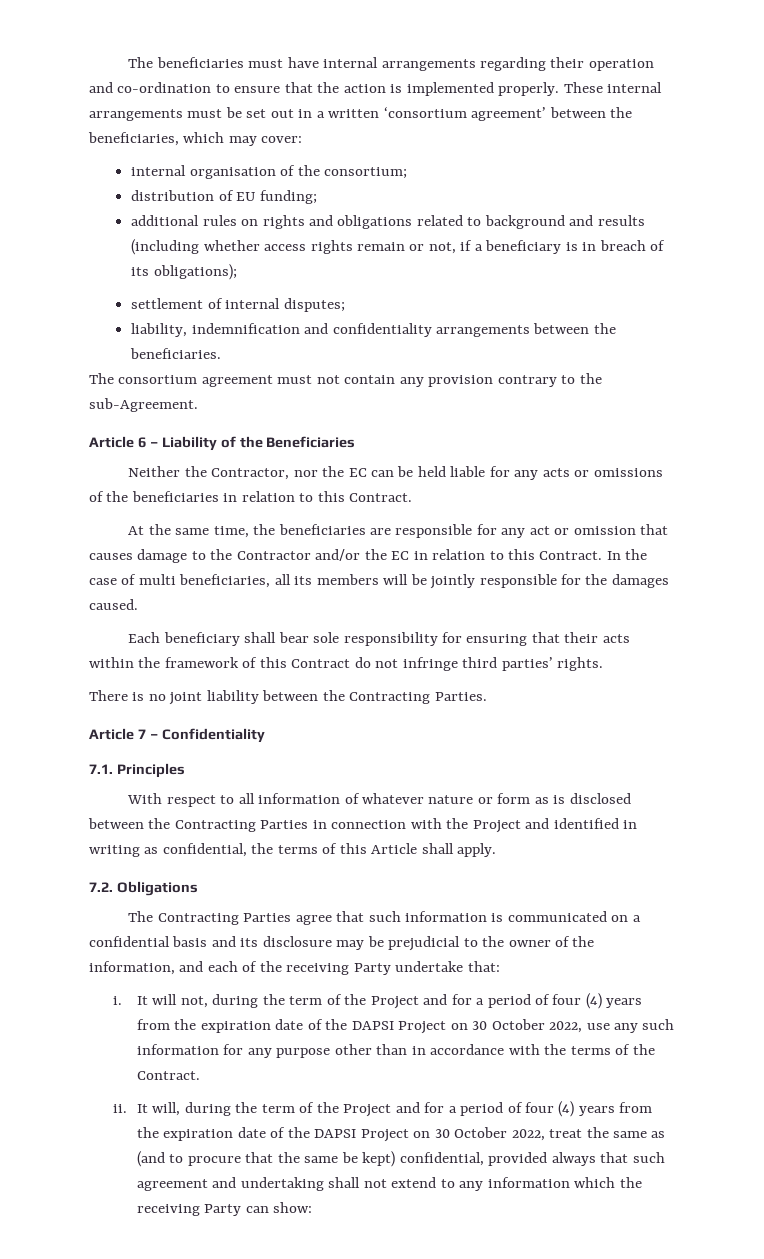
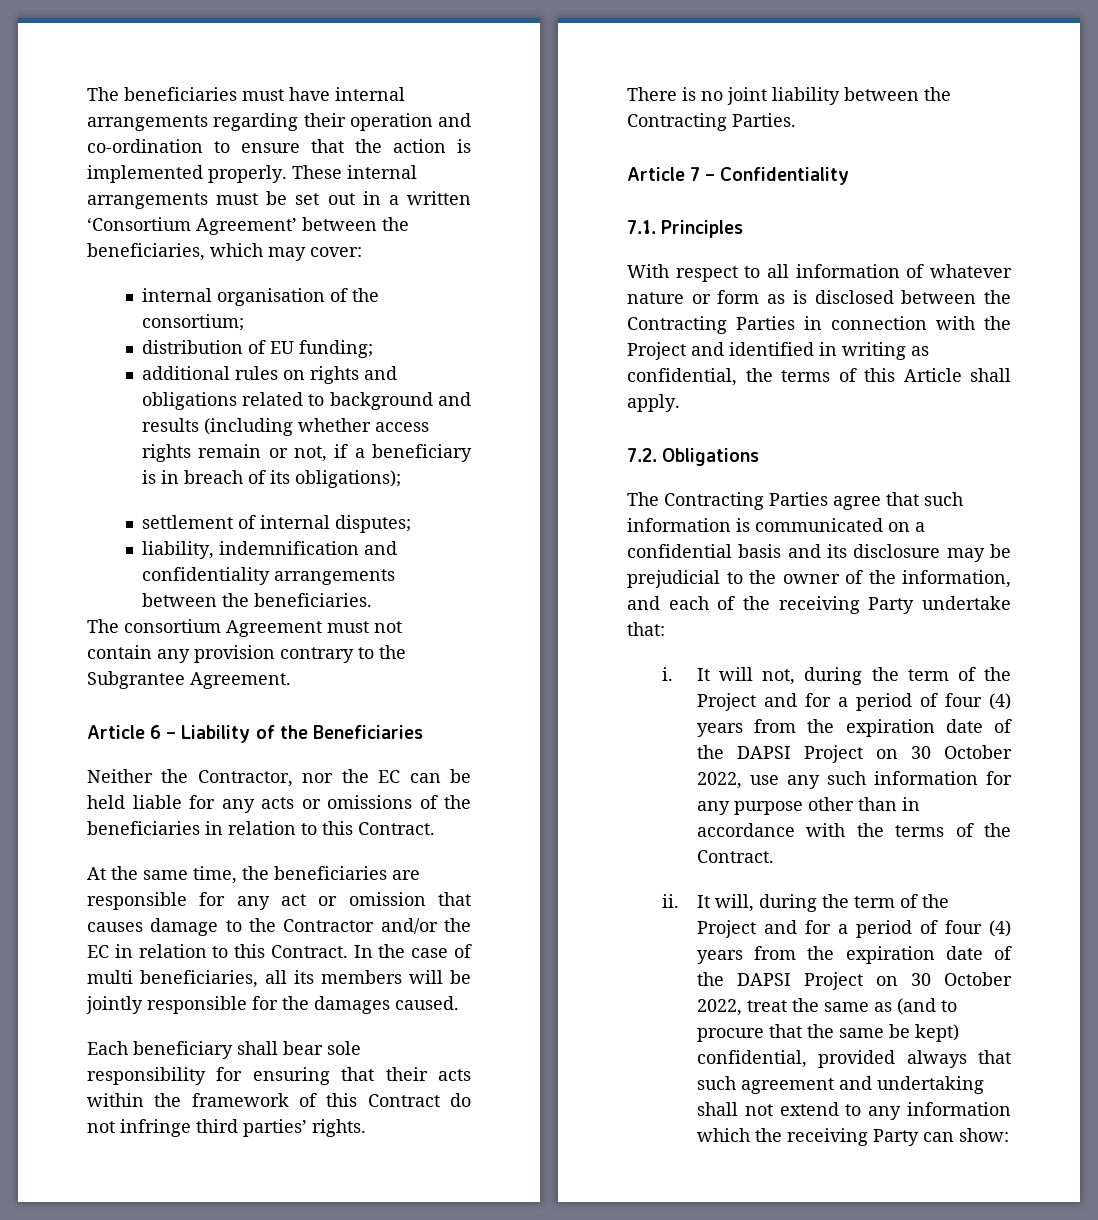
[383,107,547,121] ‘consortium agreement’ -> [87,217,297,235] ‘Consortium Agreement’
[201,375,273,387] agreement -> [226,620,322,637] Agreement
[89,398,198,412] sub-Agreement. -> [87,671,291,689] Subgrantee Agreement.

